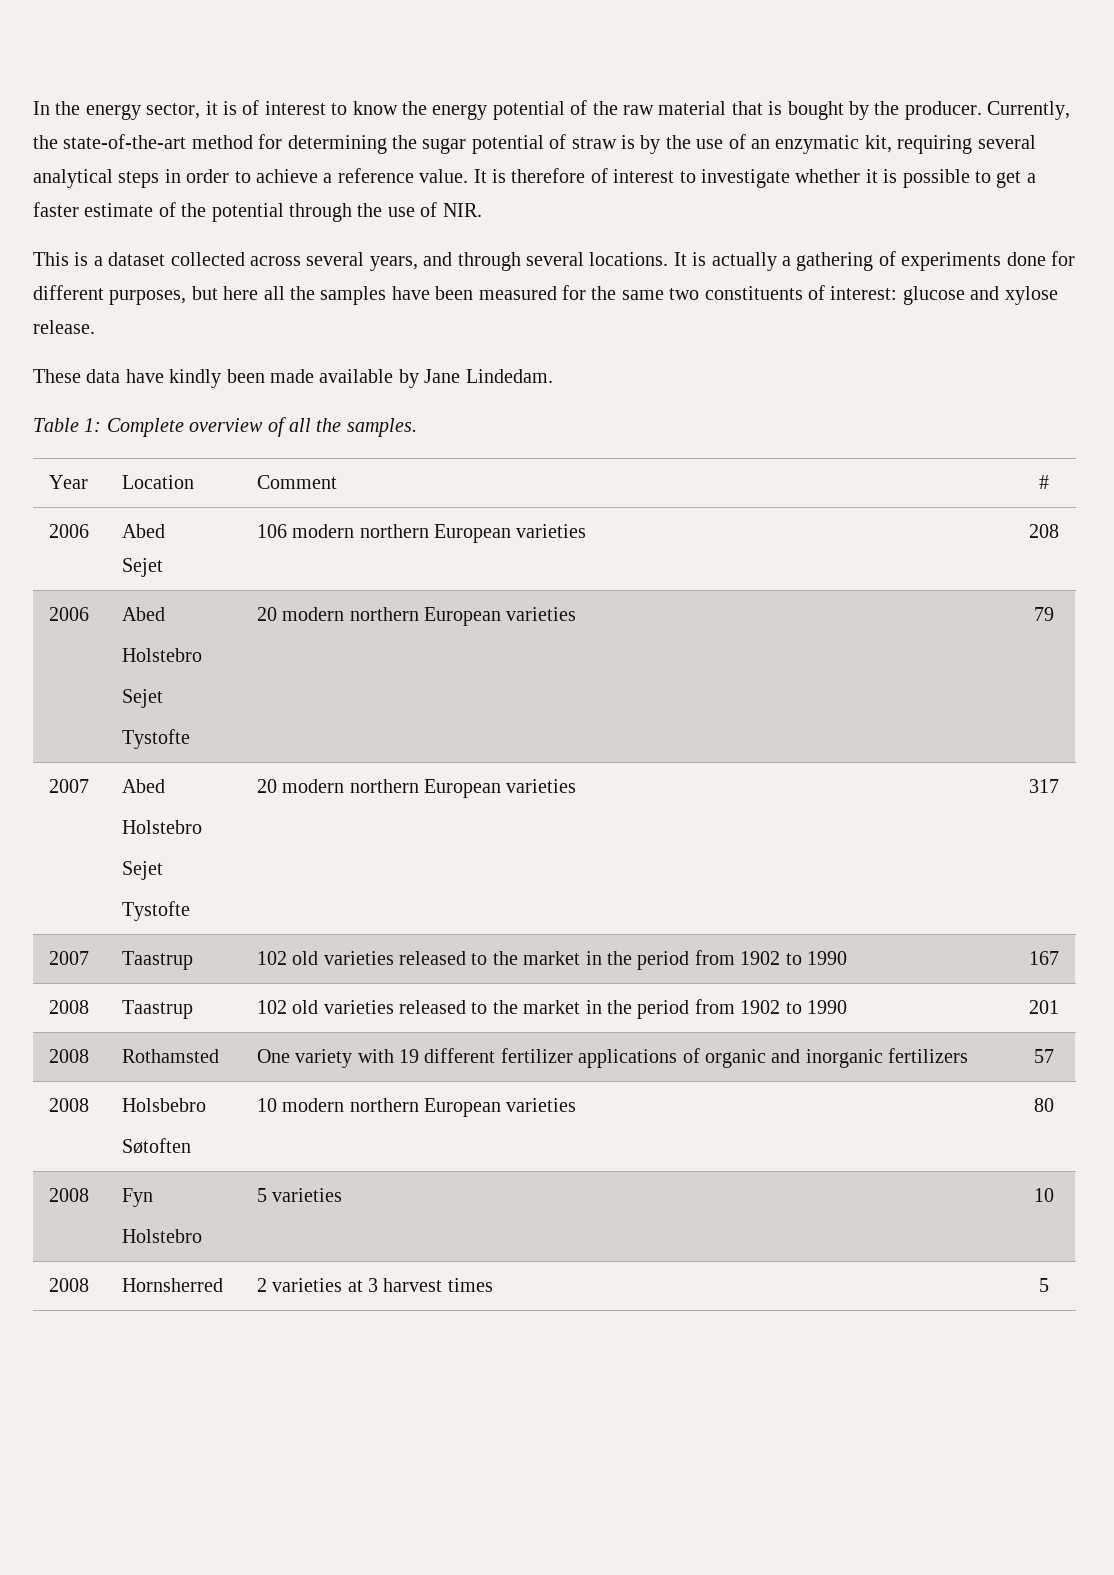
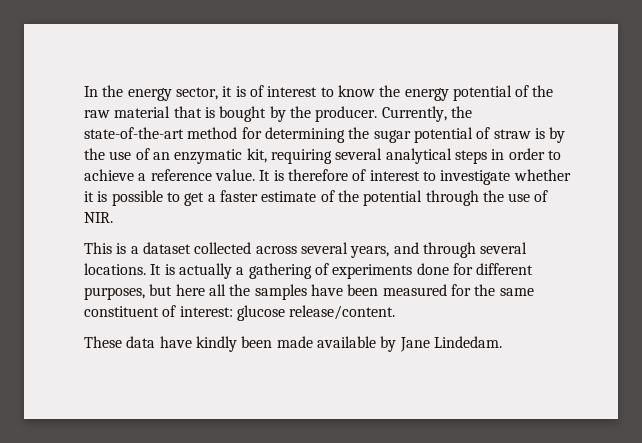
[669,286,803,300] two constituents -> [84,306,159,317] constituent
[970,286,1058,305] [33,320,95,334] and xylose release. -> [289,305,396,320] release/content.
[33,417,417,437] [48,475,88,489] [121,475,194,489] [256,475,337,489] [1038,475,1049,489] [48,524,89,538] [121,524,165,538] [121,558,163,577] [256,524,587,543] [1028,524,1059,538] [48,607,89,621] [121,607,165,621] [121,648,202,662] [121,689,163,708] [121,729,190,749] [256,607,577,626] [1033,607,1054,621] [48,779,89,793] [121,779,165,793] [121,820,202,834] [121,861,163,880] [121,901,190,921] [256,779,577,798] [1028,779,1059,793] [48,951,89,965] [121,951,193,970] [256,950,847,970] [1028,951,1059,965] [48,1000,89,1014] [121,1000,193,1019] [256,999,847,1019] [1028,1000,1059,1014] [48,1049,89,1063] [121,1049,219,1063] [256,1048,969,1068] [1033,1049,1054,1063] [48,1098,89,1112] [121,1098,206,1112] [121,1138,191,1154] [256,1098,577,1117] [1033,1098,1054,1112] [48,1188,89,1202] [121,1188,153,1207] [121,1229,202,1243] [256,1188,343,1202] [1033,1188,1054,1202] [48,1278,89,1292] [121,1278,223,1292] [256,1278,493,1292] [1038,1278,1049,1292] // Table 1: Complete overview of all the samples. // Year | Location | Comment | # // 2006 | Abed // Sejet | 106 modern northern European varieties | 208 // 2006 | Abed // Holstebro // Sejet // Tystofte | 20 modern northern European varieties | 79 // 2007 | Abed // Holstebro // Sejet // Tystofte | 20 modern northern European varieties | 317 // 2007 | Taastrup | 102 old varieties released to the market in the period from 1902 to 1990 | 167 // 2008 | Taastrup | 102 old varieties released to the market in the period from 1902 to 1990 | 201 // 2008 | Rothamsted | One variety with 19 different fertilizer applications of organic and inorganic fertilizers | 57 // 2008 | Holsbebro // Søtoften | 10 modern northern European varieties | 80 // 2008 | Fyn // Holstebro | 5 varieties | 10 // 2008 | Hornsherred | 2 varieties at 3 harvest times | 5 -> (502, 342) none

